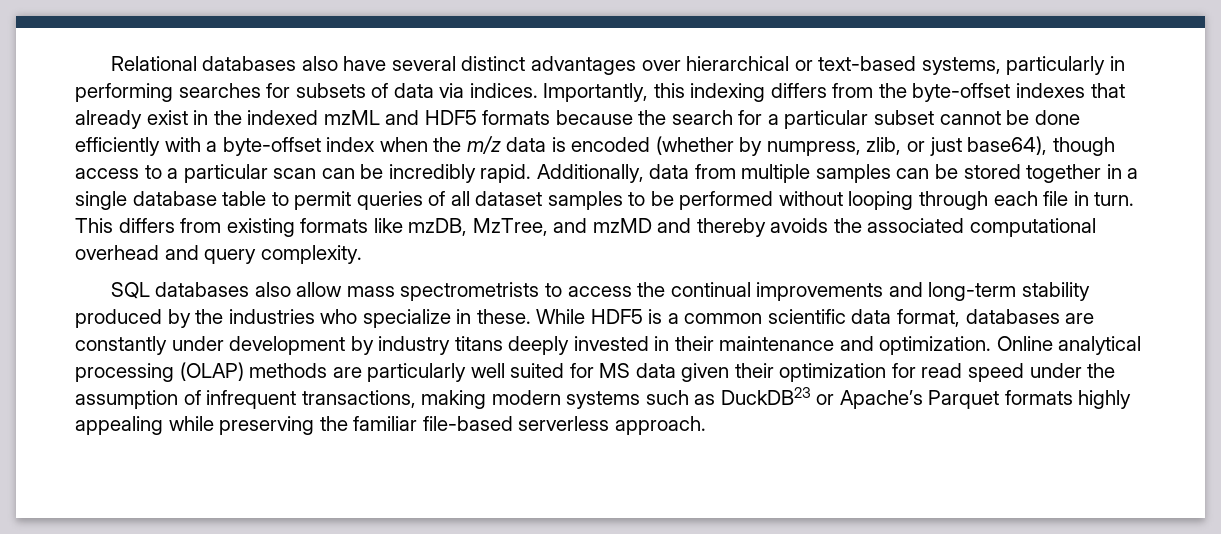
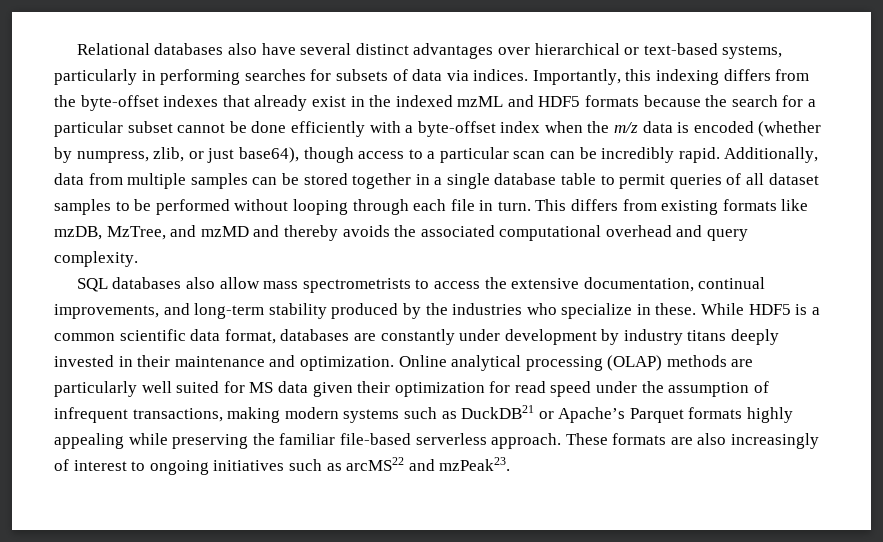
[670,282,884,301] continual improvements -> [511,277,766,292] [54,304,159,319] extensive documentation, continual improvements,
[720,387,811,405] DuckDB23 -> [461,405,535,419] DuckDB21
(706, 425) none -> [565,433,820,449] [54,457,511,475] These formats are also increasingly of interest to ongoing initiatives such as arcMS22 and mzPeak23.

